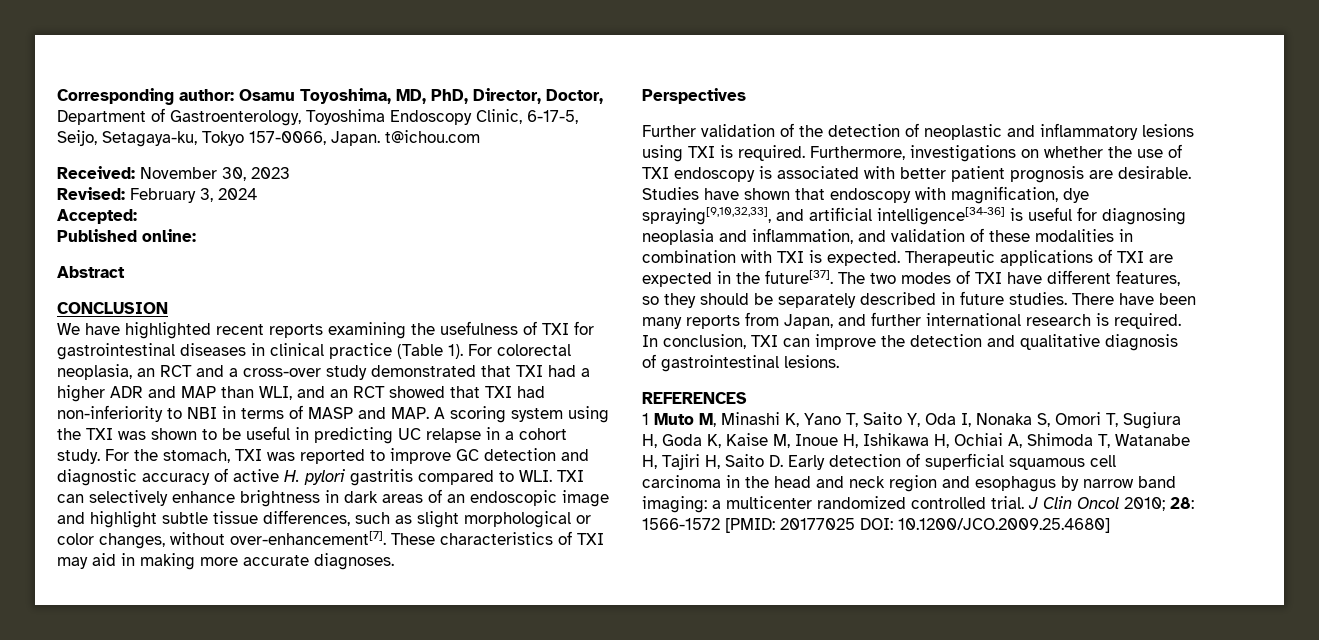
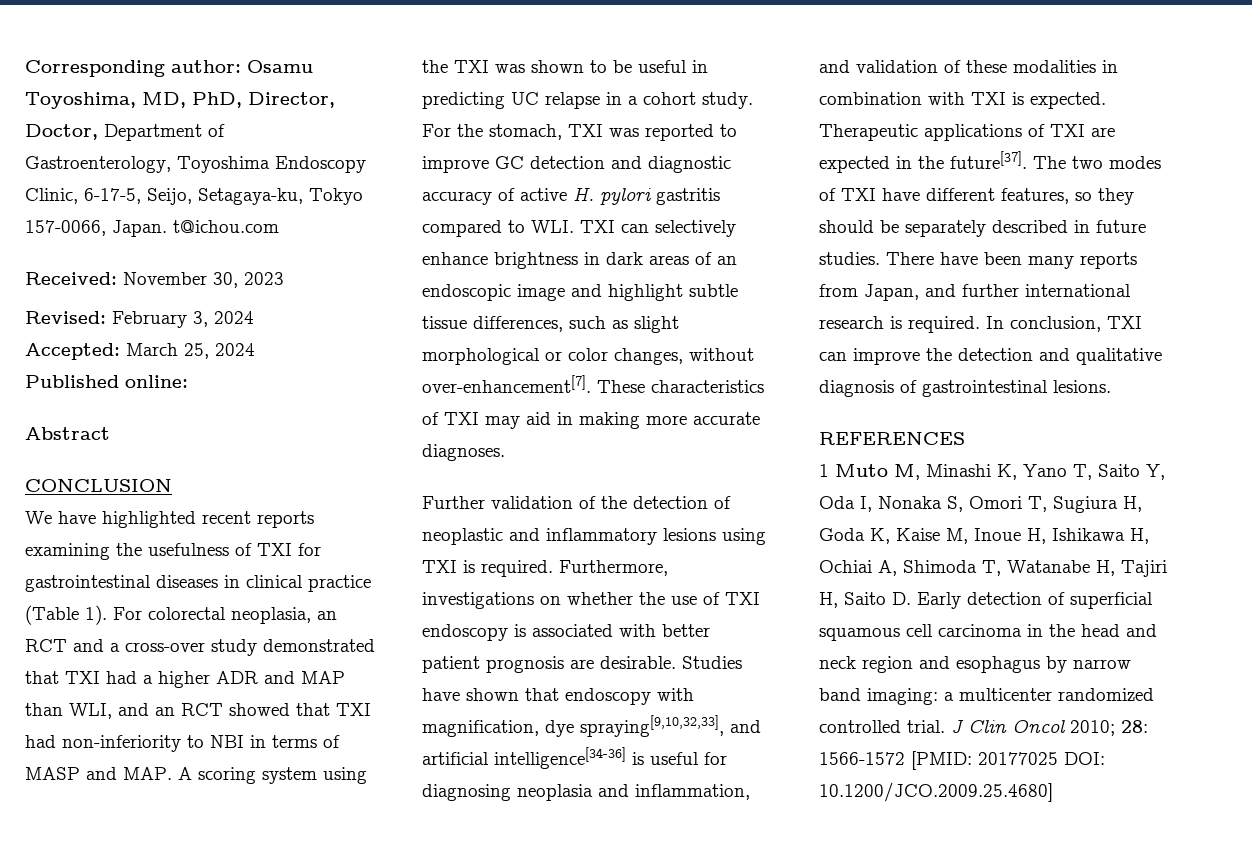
(137, 216) none -> [126,343,255,359] March 25, 2024
[642,88,746,104] // Perspectives -> (505, 452) none

